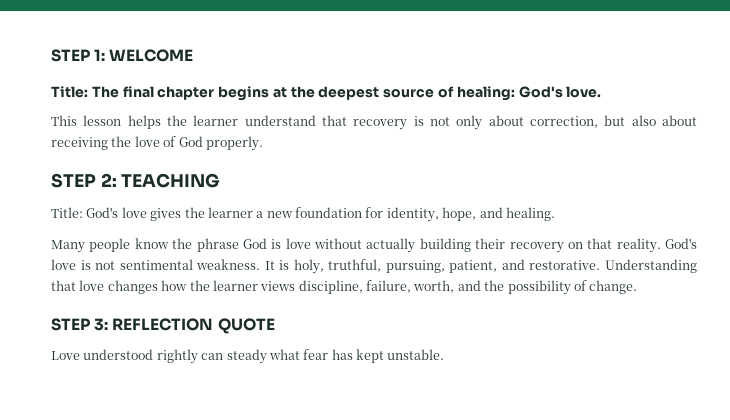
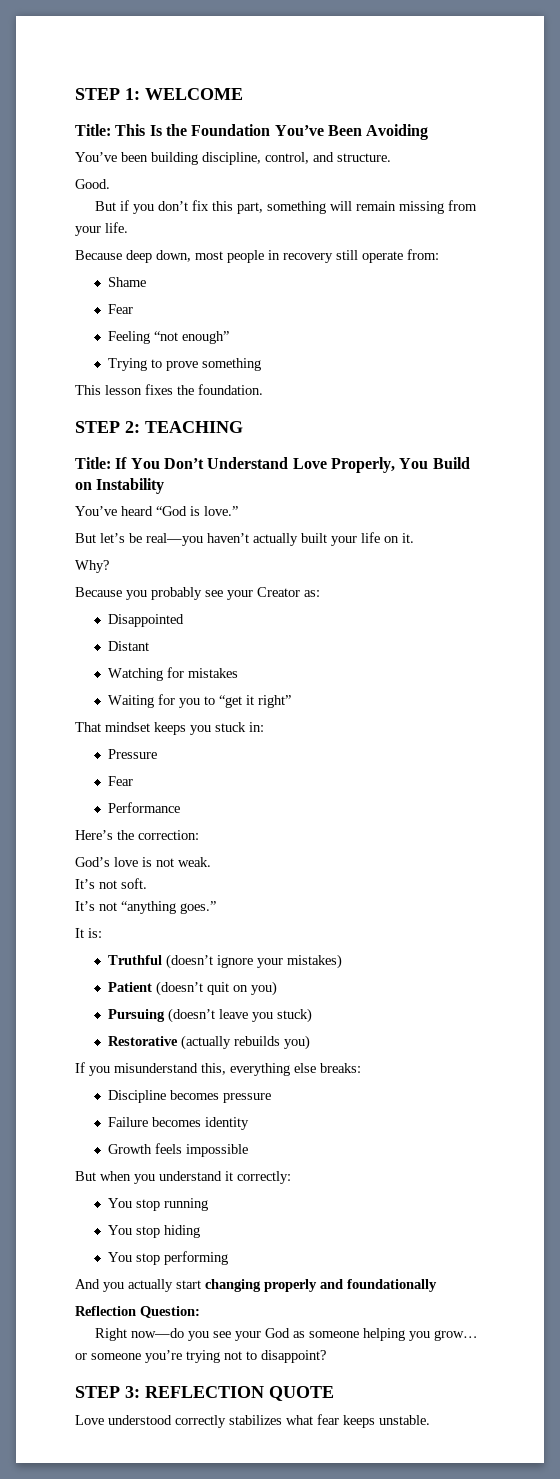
[91,86,602,101] [51,115,697,130] [51,136,263,151] [51,173,221,188] [51,207,555,222] [51,238,697,253] [51,259,698,274] [51,280,638,295] The final chapter begins at the deepest source of healing: God's love. // This lesson helps the learner understand that recovery is not only about correction, but also about receiving the love of God properly. // STEP 2: TEACHING // Title: God's love gives the learner a new foundation for identity, hope, and healing. // Many people know the phrase God is love without actually building their recovery on that reality. God's love is not sentimental weakness. It is holy, truthful, pursuing, patient, and restorative. Understanding that love changes how the learner views discipline, failure, worth, and the possibility of change. -> [115,124,429,140] [75,152,391,165] [75,179,110,189] [94,200,477,214] [75,222,128,236] [75,249,439,263] [108,277,147,287] [108,304,134,314] [108,331,230,344] [108,358,262,371] [75,384,263,395] [75,421,243,433] [75,457,470,473] [75,478,165,494] [75,506,238,516] [75,532,414,546] [75,560,109,573] [75,587,320,600] [108,614,185,627] [108,641,150,651] [108,667,239,681] [108,694,292,708] [75,722,264,735] [108,749,158,759] [108,776,134,786] [108,802,181,813] [75,830,199,840] [75,857,211,867] [75,878,147,889] [75,901,216,914] [75,928,102,938] [108,954,343,969] [108,981,278,996] [108,1008,313,1023] [108,1035,311,1050] [75,1062,361,1076] [108,1090,272,1103] [108,1117,250,1130] [108,1143,249,1157] [75,1171,291,1184] [108,1198,209,1211] [108,1225,201,1238] [108,1251,229,1265] [75,1279,437,1292] [75,1306,200,1318] [94,1328,478,1341] [75,1350,326,1363] This Is the Foundation You’ve Been Avoiding // You’ve been building discipline, control, and structure. // Good. // But if you don’t fix this part, something will remain missing from your life. // Because deep down, most people in recovery still operate from: // Shame // Fear // Feeling “not enough” // Trying to prove something // This lesson fixes the foundation. // STEP 2: TEACHING // Title: If You Don’t Understand Love Properly, You Build on Instability // You’ve heard “God is love.” // But let’s be real—you haven’t actually built your life on it. // Why? // Because you probably see your Creator as: // Disappointed // Distant // Watching for mistakes // Waiting for you to “get it right” // That mindset keeps you stuck in: // Pressure // Fear // Performance // Here’s the correction: // God’s love is not weak. // It’s not soft. // It’s not “anything goes.” // It is: // Truthful (doesn’t ignore your mistakes) // Patient (doesn’t quit on you) // Pursuing (doesn’t leave you stuck) // Restorative (actually rebuilds you) // If you misunderstand this, everything else breaks: // Discipline becomes pressure // Failure becomes identity // Growth feels impossible // But when you understand it correctly: // You stop running // You stop hiding // You stop performing // And you actually start changing properly and foundationally // Reflection Question: // Right now—do you see your God as someone helping you grow… or someone you’re trying not to disappoint?
[156,349,384,364] rightly can steady what fear has kept -> [175,1414,375,1428] correctly stabilizes what fear keeps

